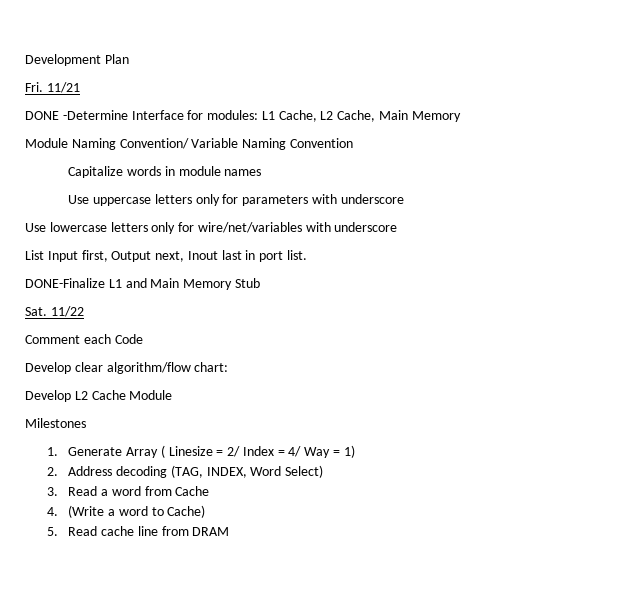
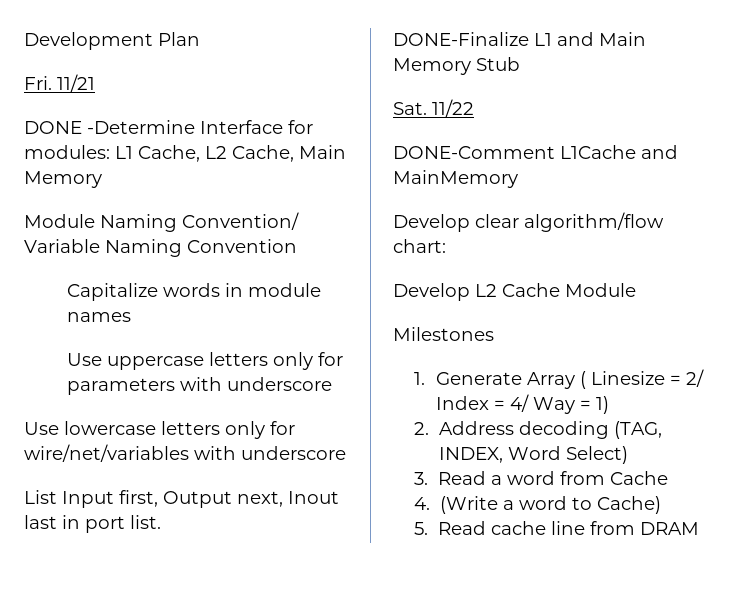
[25,334,143,344] Comment each Code -> [393,145,678,159] [393,170,518,188] DONE-Comment L1Cache and MainMemory

